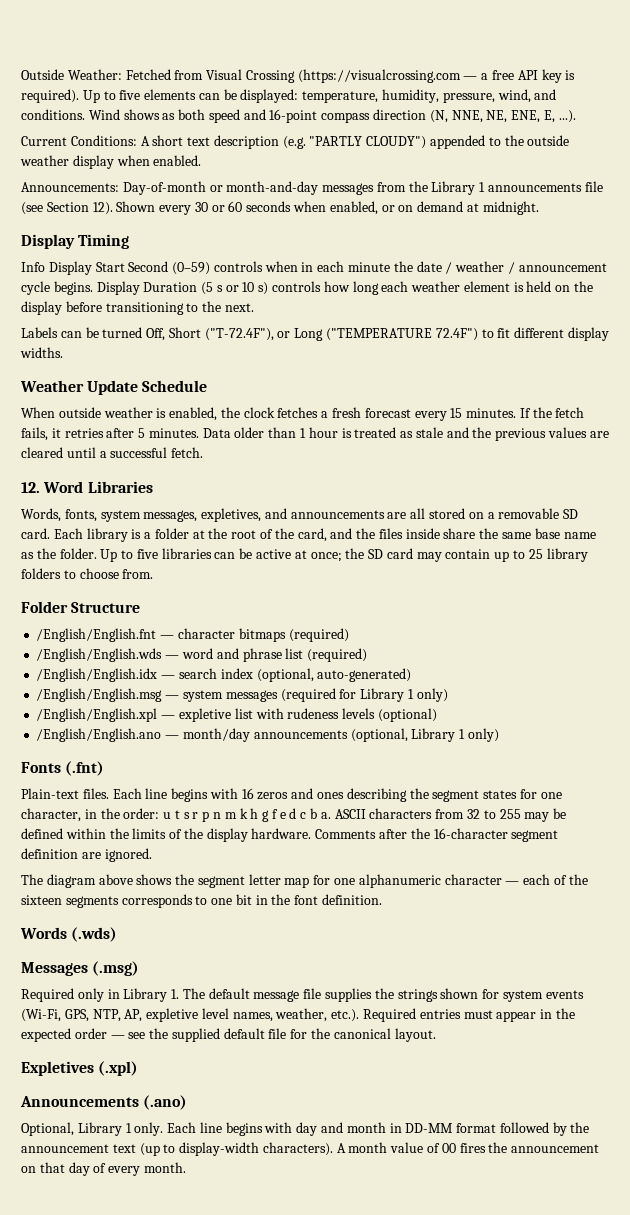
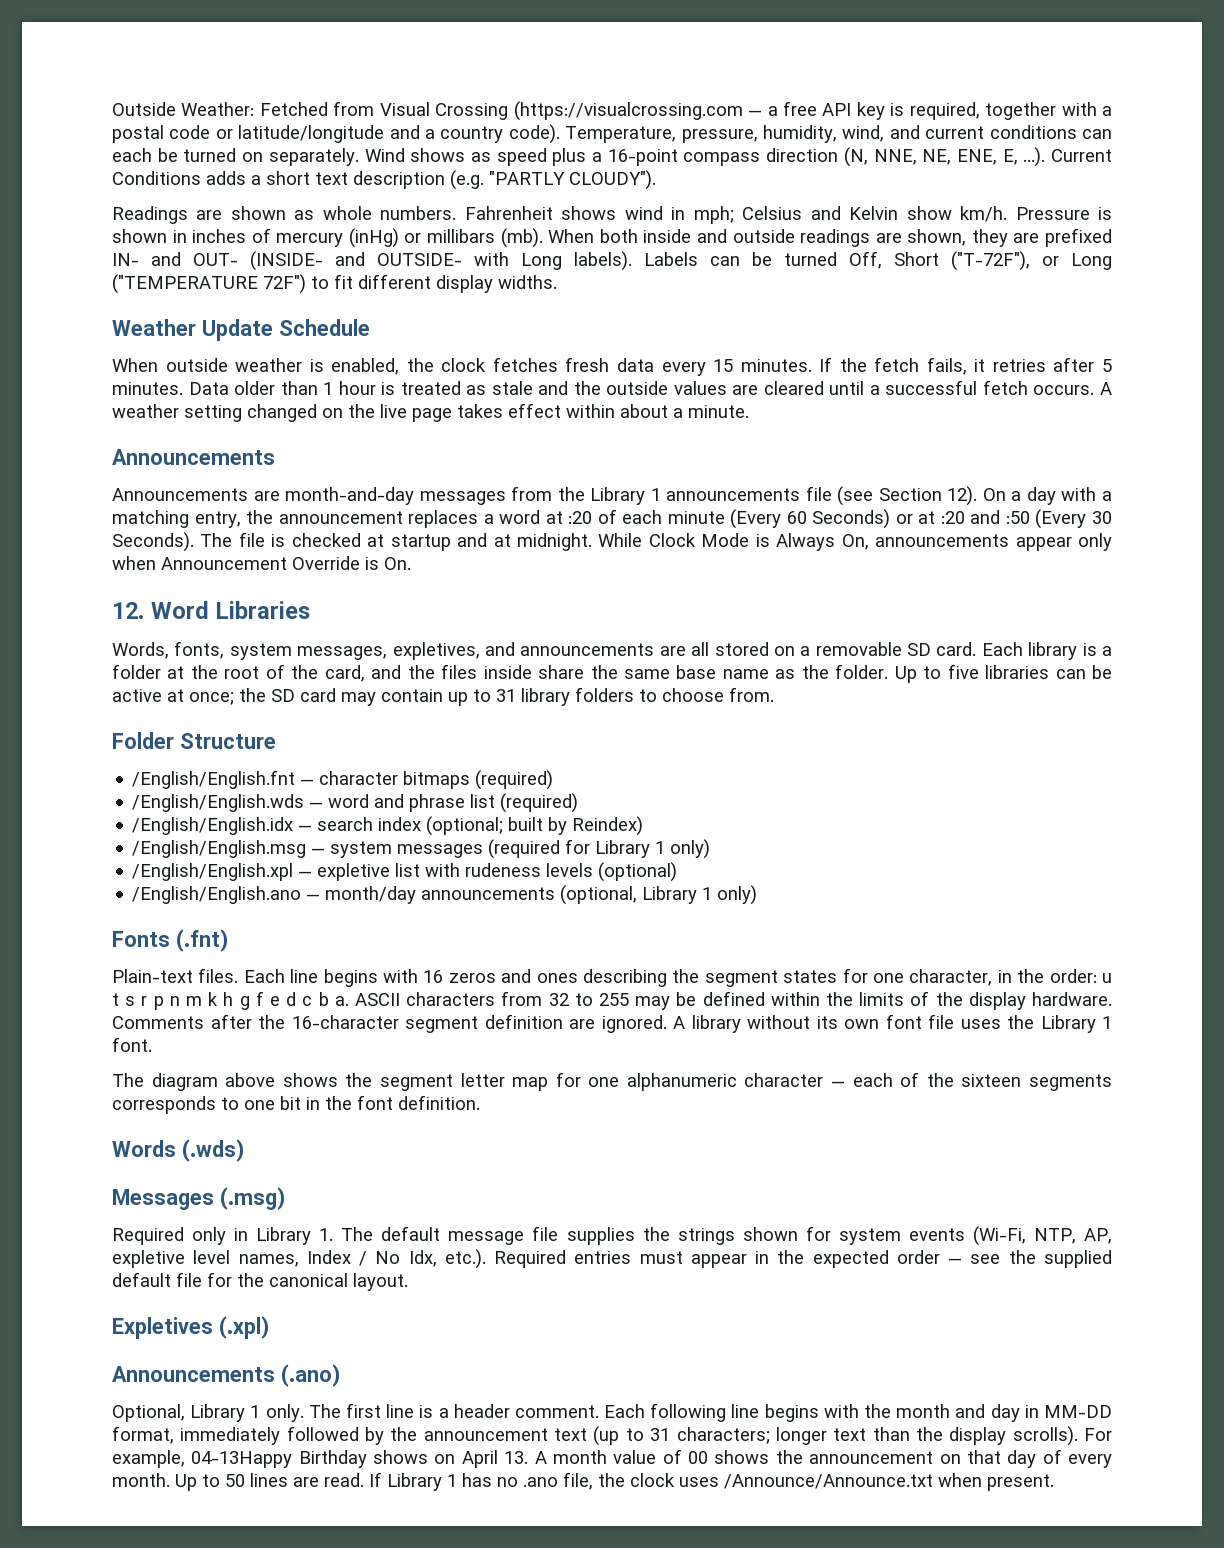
[21,89,557,103] [21,109,266,123] required). Up to five elements can be displayed: temperature, humidity, pressure, wind, and conditions. Wind shows as both speed and -> [909,102,1112,120] [112,124,1112,144] [112,148,602,166] required, together with a postal code or latitude/longitude and a country code). Temperature, pressure, humidity, wind, and current conditions can each be turned on separately. Wind shows as speed plus a
[21,135,150,146] // Current Conditions: A -> [1051,149,1113,162] [112,171,261,185] Current Conditions adds a
[366,135,570,149] [20,155,202,169] [21,181,603,195] [21,201,539,215] [21,234,130,249] [21,261,607,275] [21,281,594,295] [21,301,254,315] CLOUDY") appended to the outside weather display when enabled. // Announcements: Day-of-month or month-and-day messages from the Library 1 announcements file (see Section 12). Shown every 30 or 60 seconds when enabled, or on demand at midnight. // Display Timing // Info Display Start Second (0–59) controls when in each minute the date / weather / announcement cycle begins. Display Duration (5 s or 10 s) controls how long each weather element is held on the display before transitioning to the next. // -> [569,170,656,190] [112,206,1113,224] [112,228,1112,248] [112,251,632,271] CLOUDY"). // Readings are shown as whole numbers. Fahrenheit shows wind in mph; Celsius and Kelvin show km/h. Pressure is shown in inches of mercury (inHg) or millibars (mb). When both inside and outside readings are shown, they are prefixed IN- and OUT- (INSIDE- and OUTSIDE- with Long labels).
[204,328,274,341] ("T-72.4F"), -> [951,251,1030,271] ("T-72F"),
[435,328,478,341] 72.4F") -> [263,274,306,294] 72F")
[321,407,411,418] a fresh forecast -> [565,357,654,372] fresh data
[495,428,547,441] previous -> [606,381,669,395] outside
[171,447,204,458] fetch. -> [982,380,1112,395] [112,403,749,422] [112,449,275,465] [112,486,1112,506] [112,509,1112,529] [112,532,1113,552] [112,556,411,570] fetch occurs. A weather setting changed on the live page takes effect within about a minute. // Announcements // Announcements are month-and-day messages from the Library 1 announcements file (see Section 12). On a day with a matching entry, the announcement replaces a word at :20 of each minute (Every 60 Seconds) or at :20 and :50 (Every 30 Seconds). The file is checked at startup and at midnight. While Clock Mode is Always On, announcements appear only when Announcement Override is On.
[528,549,543,559] 25 -> [496,689,516,702] 31
[256,668,412,682] (optional, auto-generated) -> [426,816,644,836] (optional; built by Reindex)
(152, 855) none -> [673,1014,1112,1033] [112,1037,152,1052] A library without its own font file uses the Library 1 font.
[64,1009,89,1022] GPS, -> (1026, 1236) none
[275,1008,328,1022] weather, -> [306,1250,437,1267] Index / No Idx,
[167,1122,497,1136] Each line begins with day and month in DD-MM format -> [308,1403,1112,1422] [112,1426,281,1445] The first line is a header comment. Each following line begins with the month and day in MM-DD format, immediately
[179,1142,333,1156] display-width characters). -> [650,1426,1113,1446] [112,1450,529,1468] 31 characters; longer text than the display scrolls). For example, 04-13Happy Birthday shows on April 13.
[459,1143,486,1153] fires -> [714,1450,770,1464] shows
(186, 1167) none -> [175,1472,1054,1491] Up to 50 lines are read. If Library 1 has no .ano file, the clock uses /Announce/Announce.txt when present.

